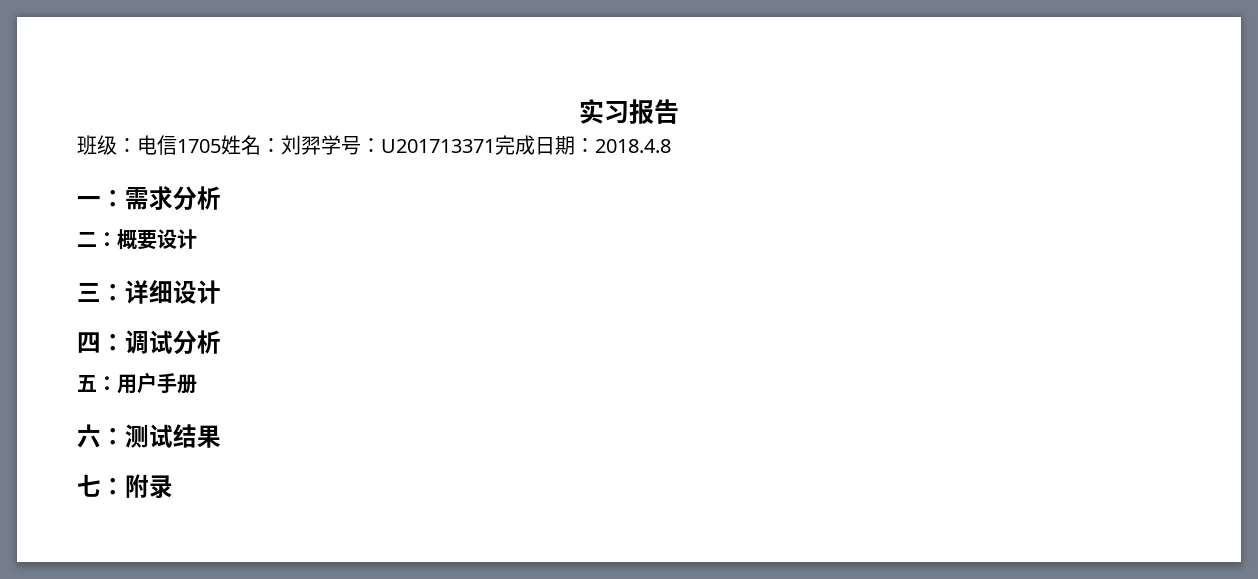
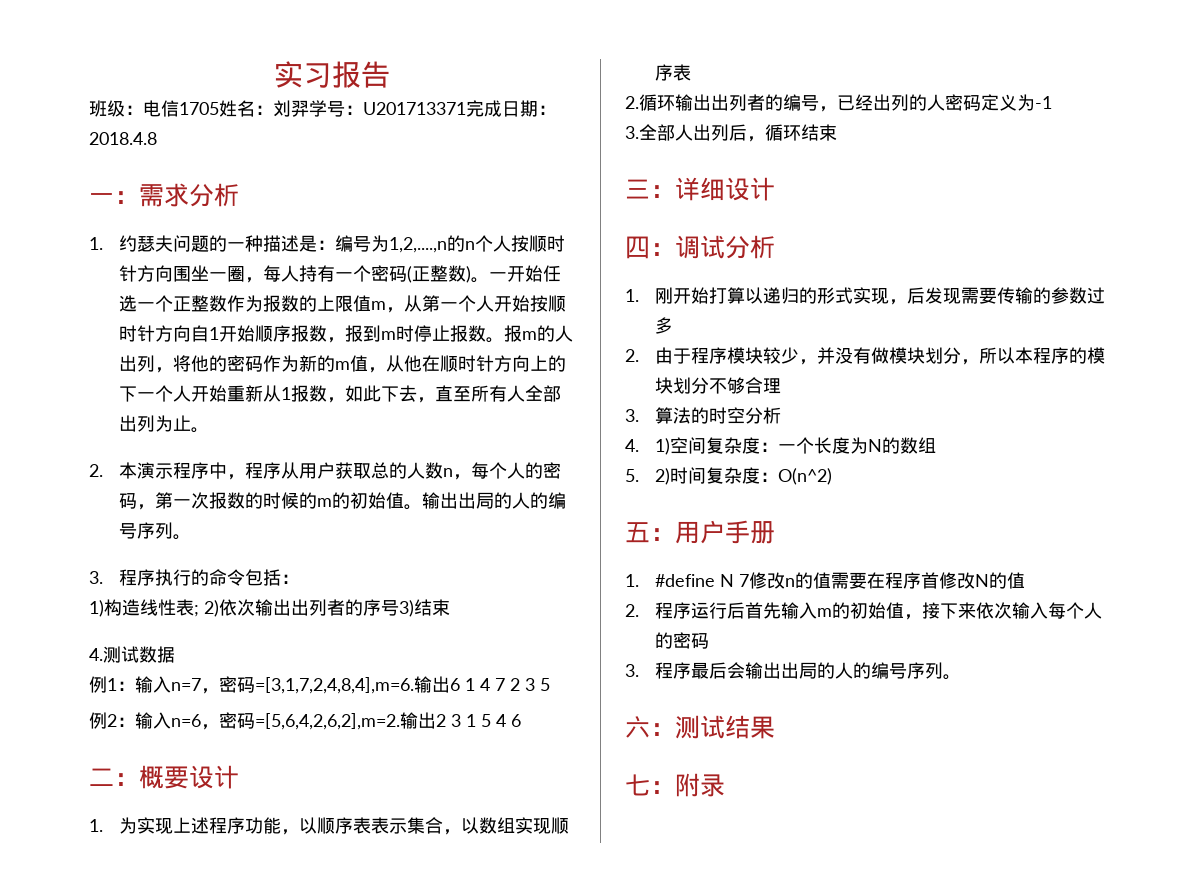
[77,229,197,250] 二：概要设计 -> [89,235,566,253] [119,265,562,283] [119,295,567,313] [119,325,574,343] [119,355,567,373] [119,385,562,403] [119,415,210,433] [89,462,562,480] [119,492,567,510] [119,522,192,540] [89,569,300,586] [89,599,450,617] [89,646,175,663] [89,676,550,694] [89,712,521,730] [89,765,239,789] [89,817,570,835] [655,64,692,81] [625,94,1052,112] [625,124,837,142] 1.约瑟夫问题的一种描述是：编号为1,2,....,n的n个人按顺时针方向围坐一圈，每人持有一个密码(正整数)。一开始任选一个正整数作为报数的上限值m，从第一个人开始按顺时针方向自1开始顺序报数，报到m时停止报数。报m的人出列，将他的密码作为新的m值，从他在顺时针方向上的下一个人开始重新从1报数，如此下去，直至所有人全部出列为止。 // 2.本演示程序中，程序从用户获取总的人数n，每个人的密码，第一次报数的时候的m的初始值。输出出局的人的编号序列。 // 3.程序执行的命令包括： // 1)构造线性表; 2)依次输出出列者的序号3)结束 // 4.测试数据 // 例1：输入n=7，密码=[3,1,7,2,4,8,4],m=6.输出6 1 4 7 2 3 5 // 例2：输入n=6，密码=[5,6,4,2,6,2],m=2.输出2 3 1 5 4 6 // 二：概要设计 // 1.为实现上述程序功能，以顺序表表示集合，以数组实现顺序表 // 2.循环输出出列者的编号，已经出列的人密码定义为-1 // 3.全部人出列后，循环结束
[77,372,197,394] 五：用户手册 -> [625,287,1106,305] [655,317,674,334] [625,347,1106,365] [655,377,782,394] [625,407,782,424] [625,437,937,455] [625,467,833,485] [625,520,775,544] [625,572,1026,589] [625,602,1103,620] [655,632,710,649] [625,662,962,680] 1.刚开始打算以递归的形式实现，后发现需要传输的参数过多 // 2.由于程序模块较少，并没有做模块划分，所以本程序的模块划分不够合理 // 3.算法的时空分析 // 4. 1)空间复杂度：一个长度为N的数组 // 5. 2)时间复杂度：O(n^2) // 五：用户手册 // 1. #define N 7修改n的值需要在程序首修改N的值 // 2.程序运行后首先输入m的初始值，接下来依次输入每个人的密码 // 3.程序最后会输出出局的人的编号序列。

